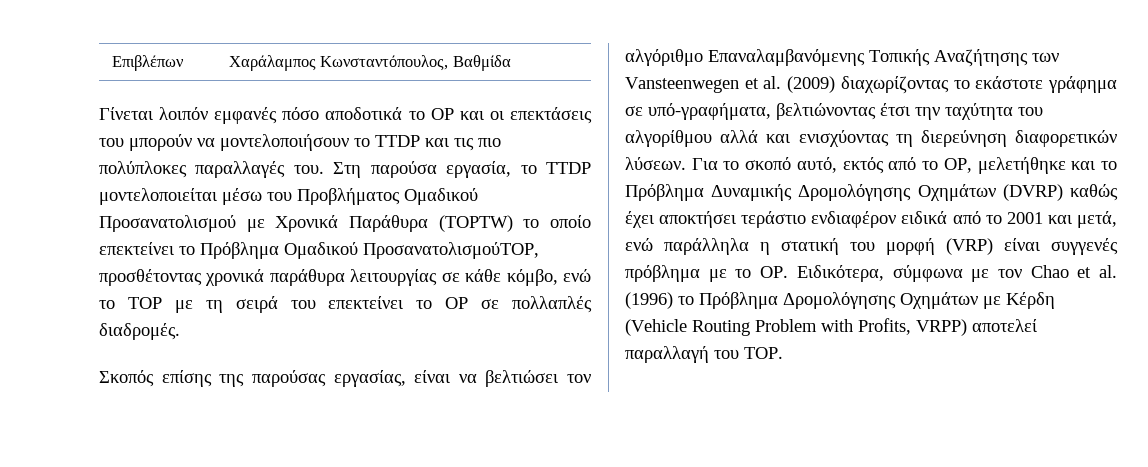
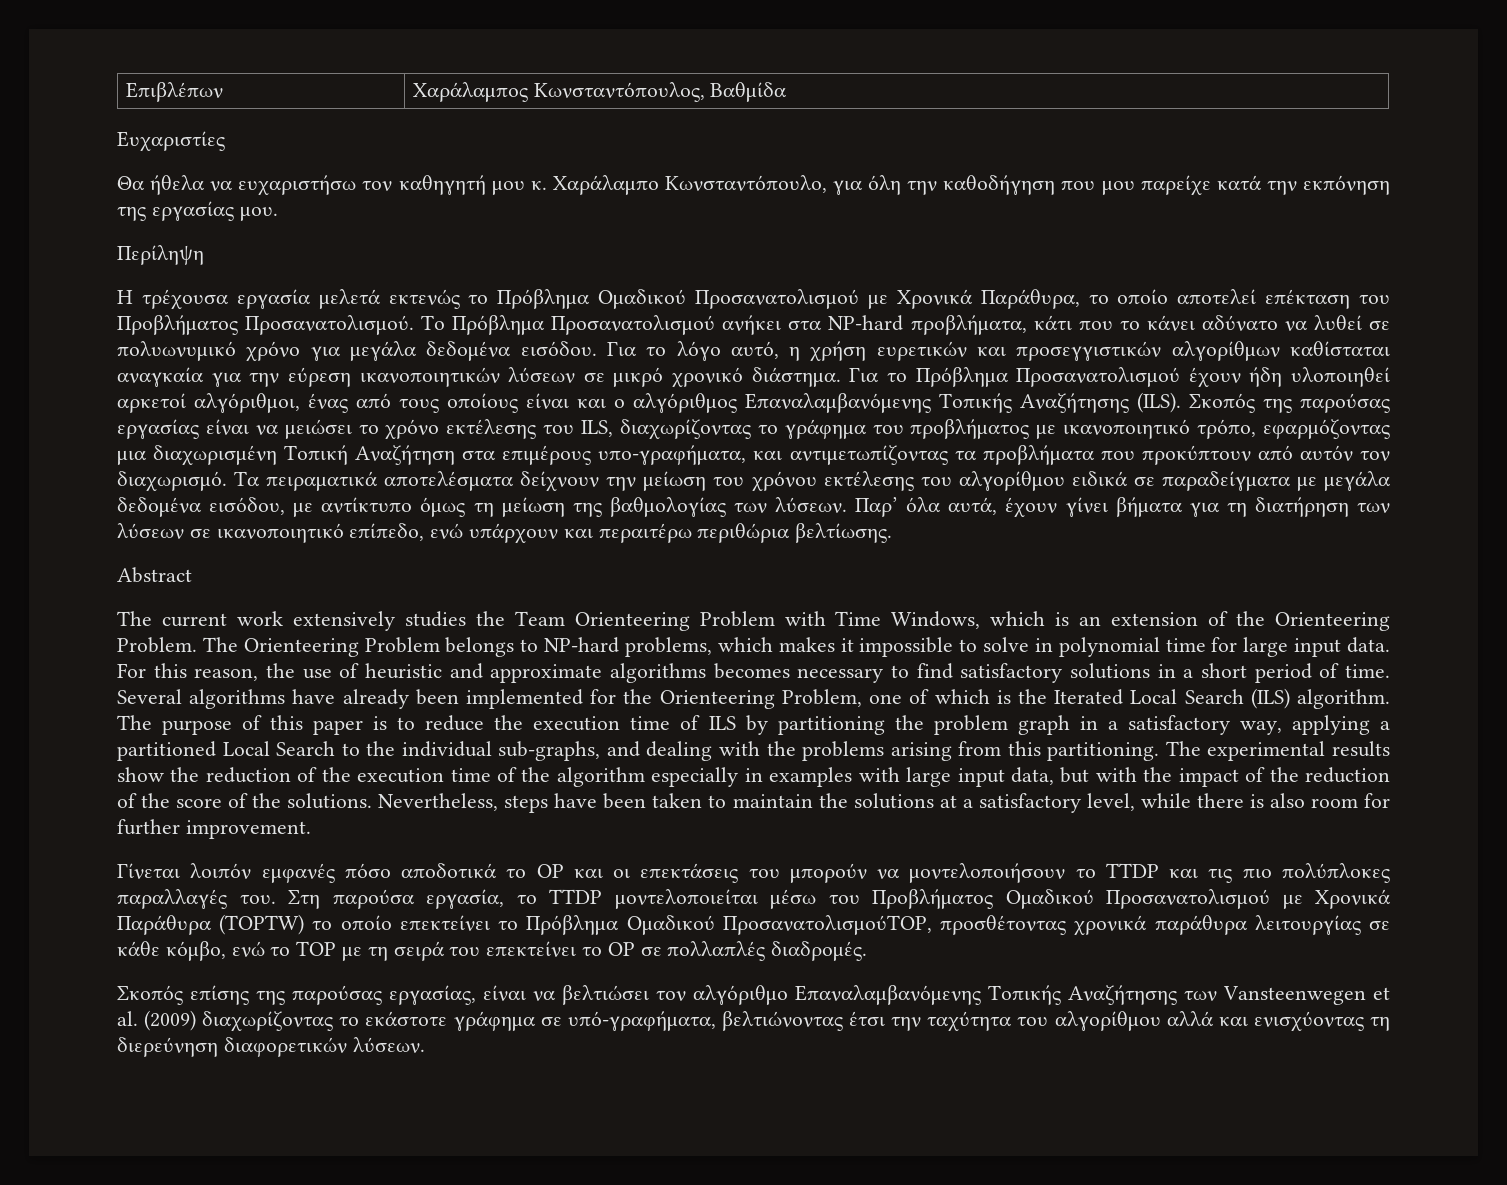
(511, 63) none -> [117,131,225,152] [117,175,1390,196] [117,201,278,221] [117,245,204,265] [117,289,1390,310] [117,315,1390,335] [117,341,1390,362] [117,367,1390,388] [117,392,1390,413] [117,419,1390,440] [117,445,1390,466] [117,471,1391,492] [117,497,1390,518] [117,523,893,544] [117,567,192,583] [117,611,1390,631] [117,637,1390,657] [117,663,1391,683] [117,688,1390,709] [117,715,1390,735] [117,741,1390,761] [117,767,1390,787] [117,793,1390,813] [117,819,311,839] // Ευχαριστίες // Θα ήθελα να ευχαριστήσω τον καθηγητή μου κ. Χαράλαμπο Κωνσταντόπουλο, για όλη την καθοδήγηση που μου παρείχε κατά την εκπόνηση της εργασίας μου. // Περίληψη // Η τρέχουσα εργασία μελετά εκτενώς το Πρόβλημα Ομαδικού Προσανατολισμού με Χρονικά Παράθυρα, το οποίο αποτελεί επέκταση του Προβλήματος Προσανατολισμού. Το Πρόβλημα Προσανατολισμού ανήκει στα NP-hard προβλήματα, κάτι που το κάνει αδύνατο να λυθεί σε πολυωνυμικό χρόνο για μεγάλα δεδομένα εισόδου. Για το λόγο αυτό, η χρήση ευρετικών και προσεγγιστικών αλγορίθμων καθίσταται αναγκαία για την εύρεση ικανοποιητικών λύσεων σε μικρό χρονικό διάστημα. Για το Πρόβλημα Προσανατολισμού έχουν ήδη υλοποιηθεί αρκετοί αλγόριθμοι, ένας από τους οποίους είναι και ο αλγόριθμος Επαναλαμβανόμενης Τοπικής Αναζήτησης (ILS). Σκοπός της παρούσας εργασίας είναι να μειώσει το χρόνο εκτέλεσης του ILS, διαχωρίζοντας το γράφημα του προβλήματος με ικανοποιητικό τρόπο, εφαρμόζοντας μια διαχωρισμένη Τοπική Αναζήτηση στα επιμέρους υπο-γραφήματα, και αντιμετωπίζοντας τα προβλήματα που προκύπτουν από αυτόν τον διαχωρισμό. Τα πειραματικά αποτελέσματα δείχνουν την μείωση του χρόνου εκτέλεσης του αλγορίθμου ειδικά σε παραδείγματα με μεγάλα δεδομένα εισόδου, με αντίκτυπο όμως τη μείωση της βαθμολογίας των λύσεων. Παρ’ όλα αυτά, έχουν γίνει βήματα για τη διατήρηση των λύσεων σε ικανοποιητικό επίπεδο, ενώ υπάρχουν και περαιτέρω περιθώρια βελτίωσης. // Abstract // The current work extensively studies the Team Orienteering Problem with Time Windows, which is an extension of the Orienteering Problem. The Orienteering Problem belongs to NP-hard problems, which makes it impossible to solve in polynomial time for large input data. For this reason, the use of heuristic and approximate algorithms becomes necessary to find satisfactory solutions in a short period of time. Several algorithms have already been implemented for the Orienteering Problem, one of which is the Iterated Local Search (ILS) algorithm. The purpose of this paper is to reduce the execution time of ILS by partitioning the problem graph in a satisfactory way, applying a partitioned Local Search to the individual sub-graphs, and dealing with the problems arising from this partitioning. The experimental results show the reduction of the execution time of the algorithm especially in examples with large input data, but with the impact of the reduction of the score of the solutions. Nevertheless, steps have been taken to maintain the solutions at a satisfactory level, while there is also room for further improvement.
[691,157,1117,174] [625,184,1118,201] [625,211,1117,228] [625,238,1118,255] [625,265,1117,282] [625,292,1055,309] [625,318,1037,336] [625,346,783,363] Για το σκοπό αυτό, εκτός από το OP, μελετήθηκε και το Πρόβλημα Δυναμικής Δρομολόγησης Οχημάτων (DVRP) καθώς έχει αποκτήσει τεράστιο ενδιαφέρον ειδικά από το 2001 και μετά, ενώ παράλληλα η στατική του μορφή (VRP) είναι συγγενές πρόβλημα με το OP. Ειδικότερα, σύμφωνα με τον Chao et al. (1996) το Πρόβλημα Δρομολόγησης Οχημάτων με Κέρδη (Vehicle Routing Problem with Profits, VRPP) αποτελεί παραλλαγή του TOP. -> (425, 1045) none

